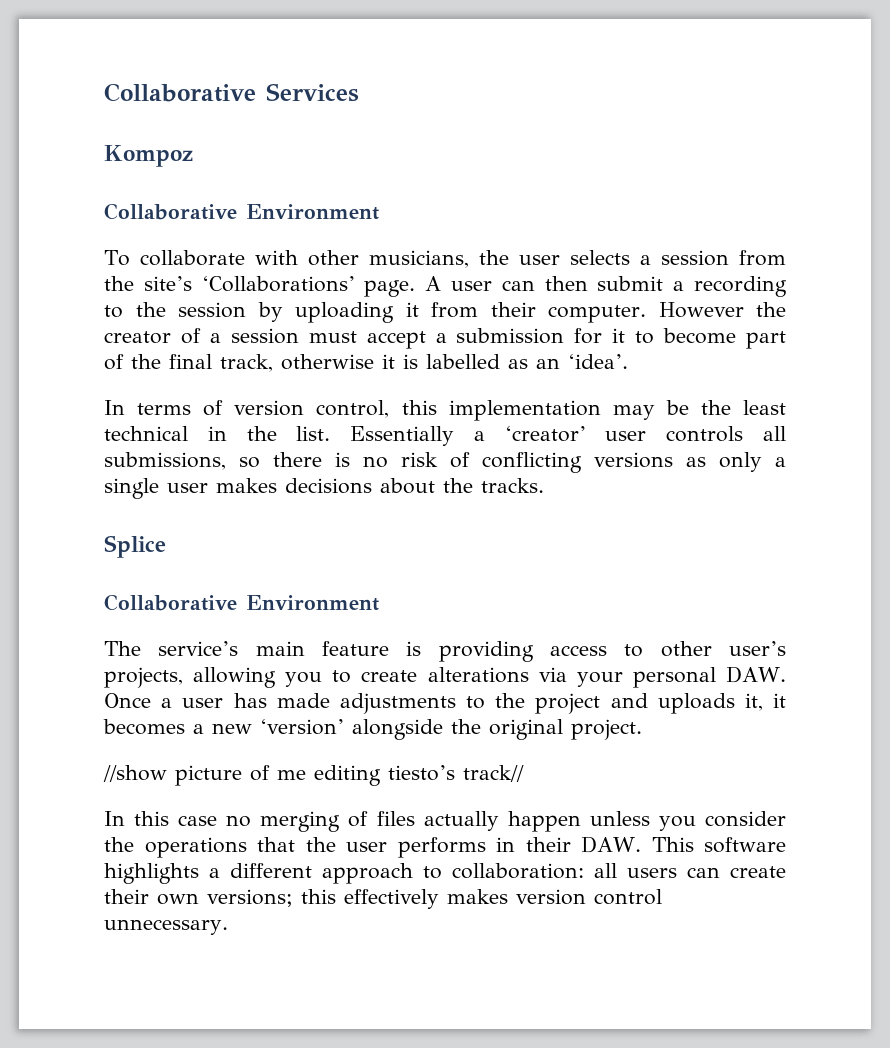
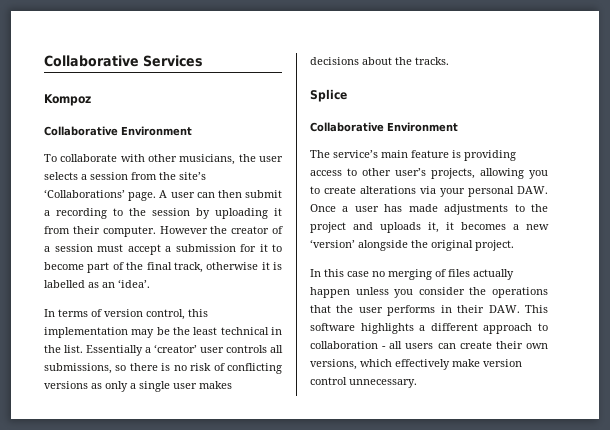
[103,765,524,786] // //show picture of me editing tiesto’s track// -> (514, 245) none
[452,863,584,879] collaboration: -> [310,341,387,349] collaboration -
[207,889,508,909] versions; this effectively makes -> [310,359,480,370] versions, which effectively make

